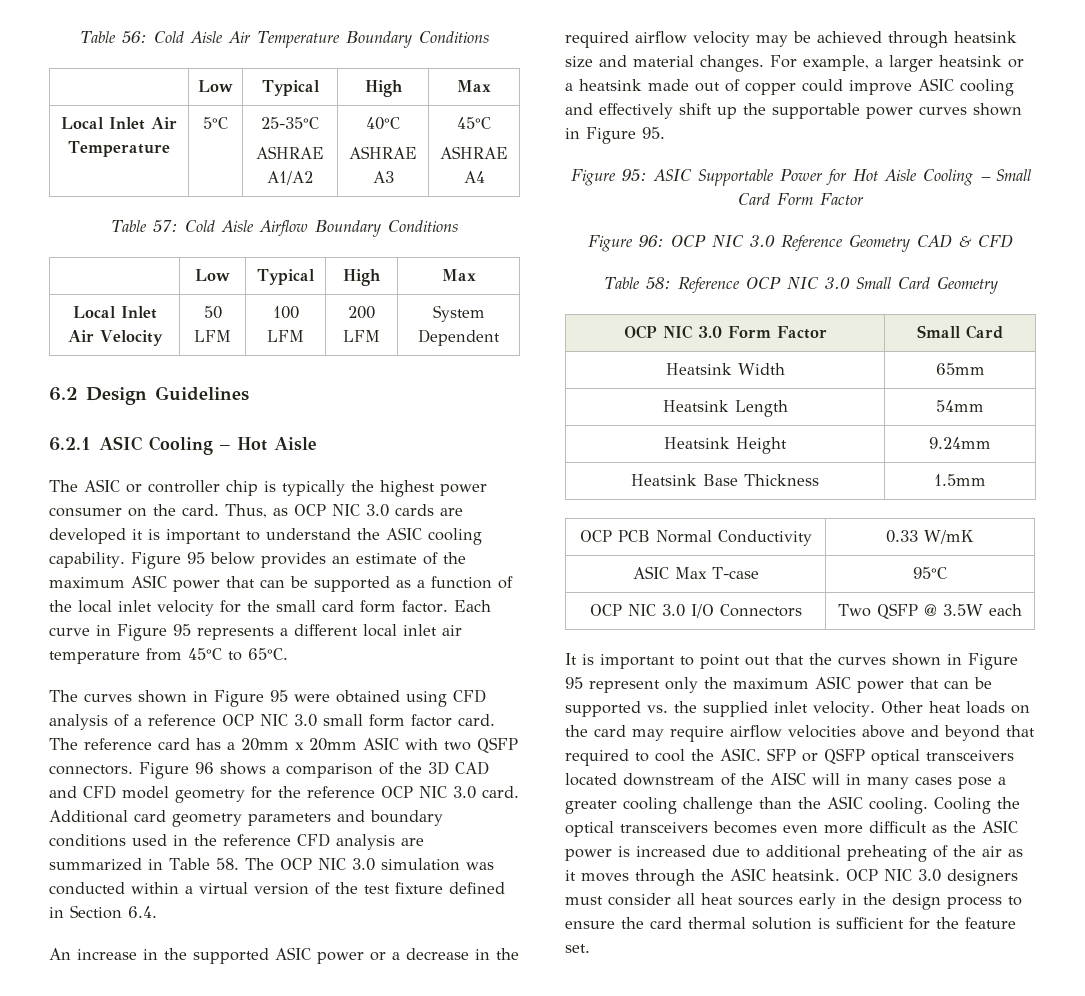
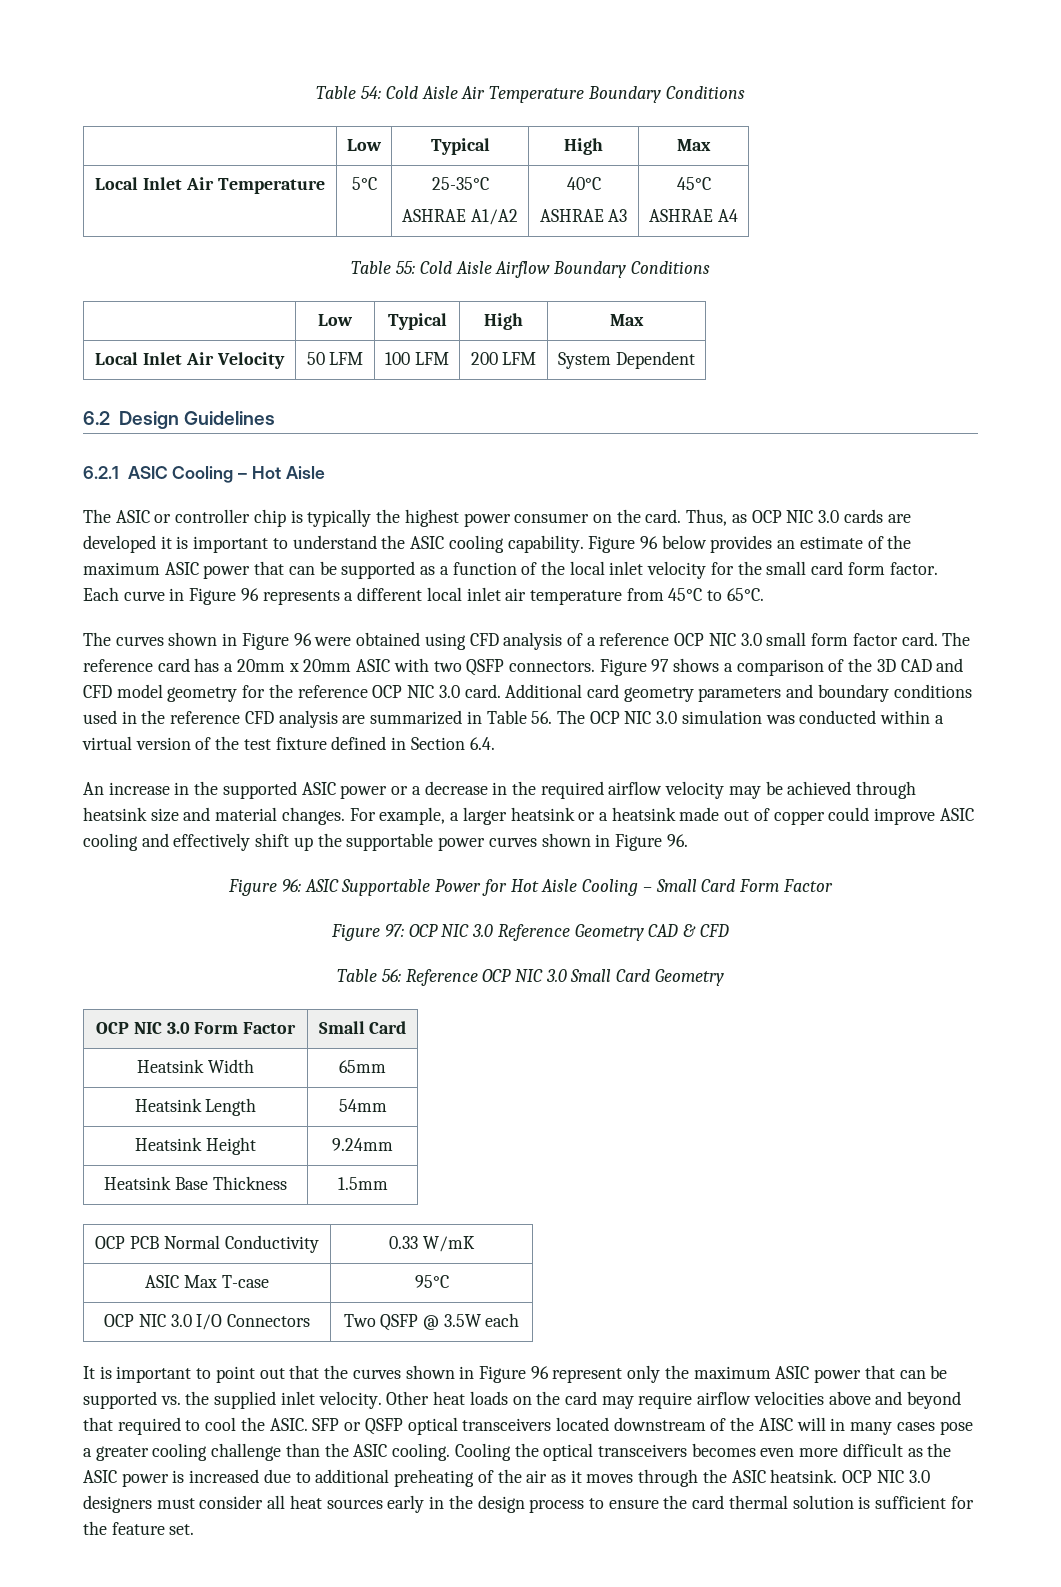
[80,31,147,44] Table 56: -> [316,86,382,99] Table 54:
[152,220,178,233] 57: -> [396,261,416,274] 55:
[186,552,205,564] 95 -> [639,536,658,549] 96
[173,624,191,636] 95 -> [240,588,259,601] 96
[270,690,288,702] 95 -> [293,633,312,646] 96
[195,762,214,774] 96 -> [651,659,670,672] 97
[215,858,239,870] 58. -> [531,711,553,724] 56.
[642,127,665,139] [570,169,647,186] 95. // Figure 95: -> [666,834,688,847] [228,879,302,896] 96. // Figure 96:
[639,235,665,247] 96: -> [384,924,404,937] 97:
[645,277,671,290] 58: -> [381,969,401,982] 56:
[565,677,583,689] 95 -> [530,1366,549,1379] 96

